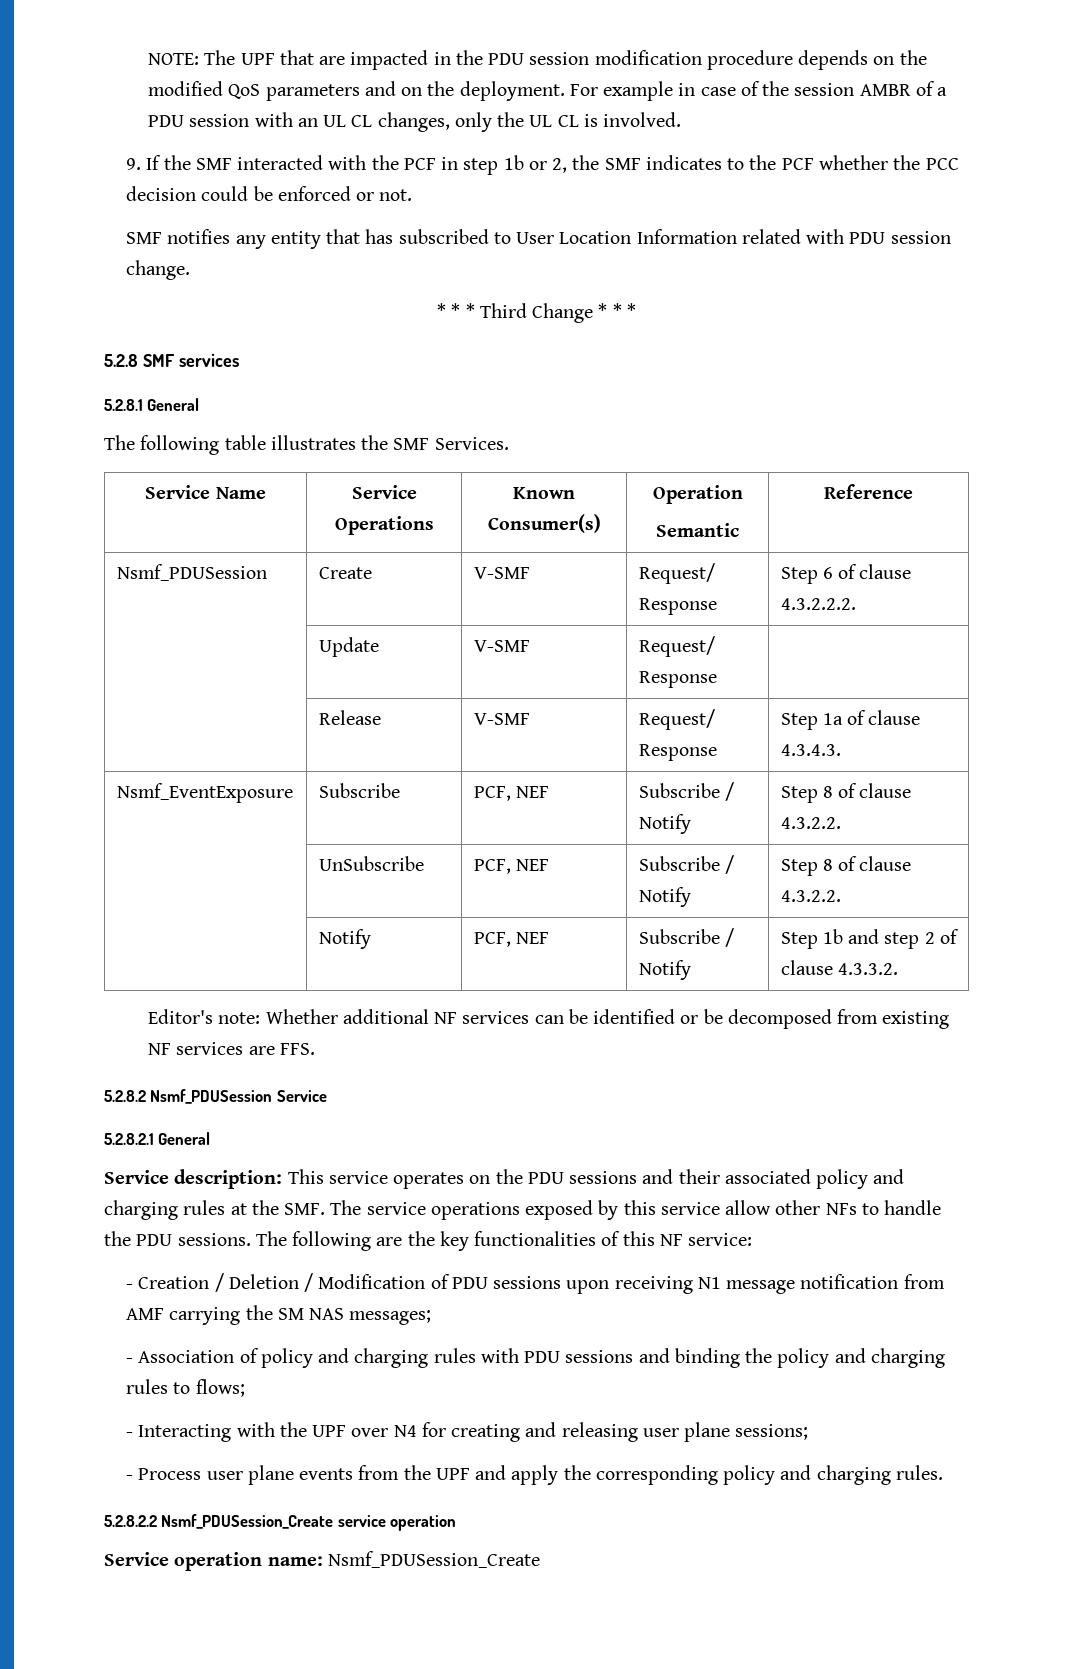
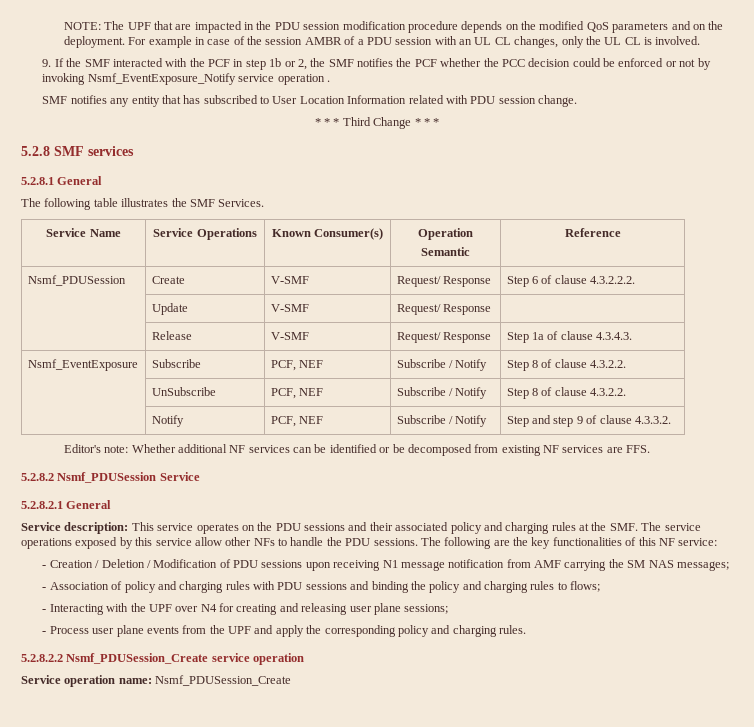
[645,155,745,170] indicates to -> [357,58,394,67] notifies
[379,189,413,201] not. -> [679,58,711,70] [42,73,330,85] not by invoking Nsmf_EventExposure_Notify service operation .
[822,929,843,944] 1b -> (529, 421) none
[924,932,935,944] 2 -> [576,416,583,424] 9

